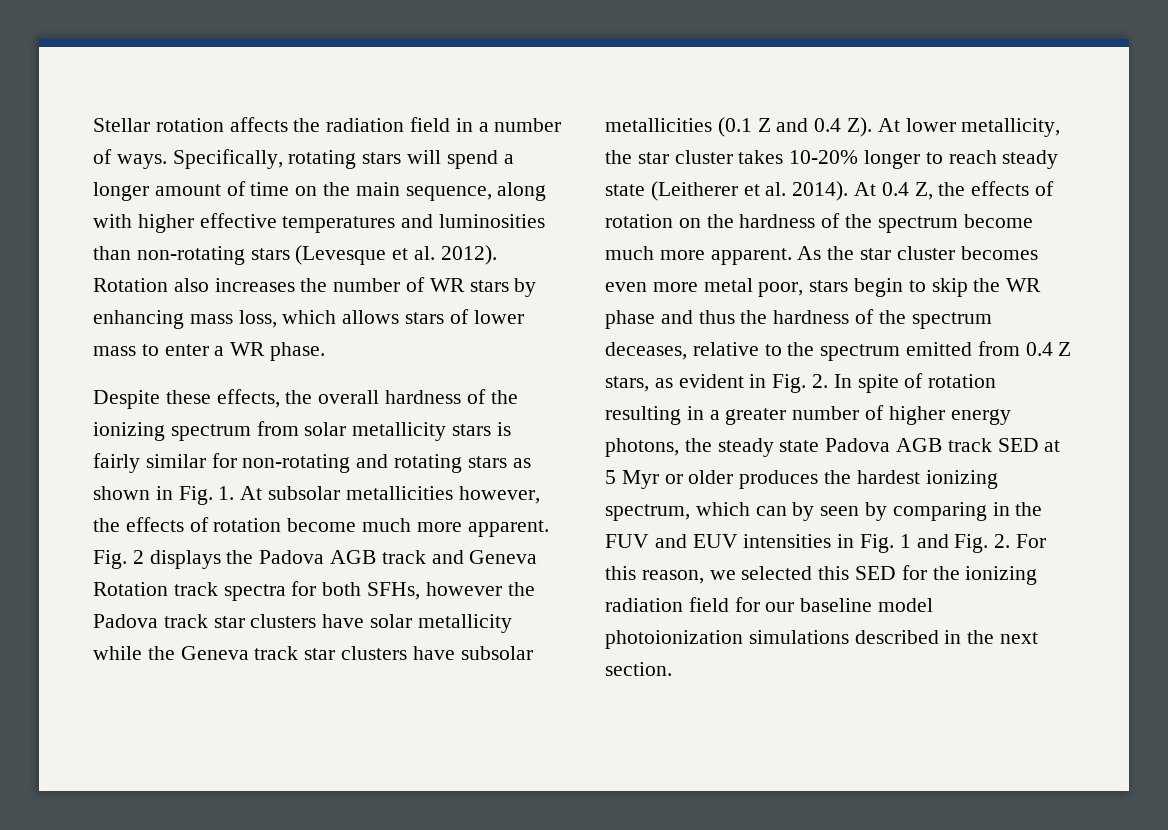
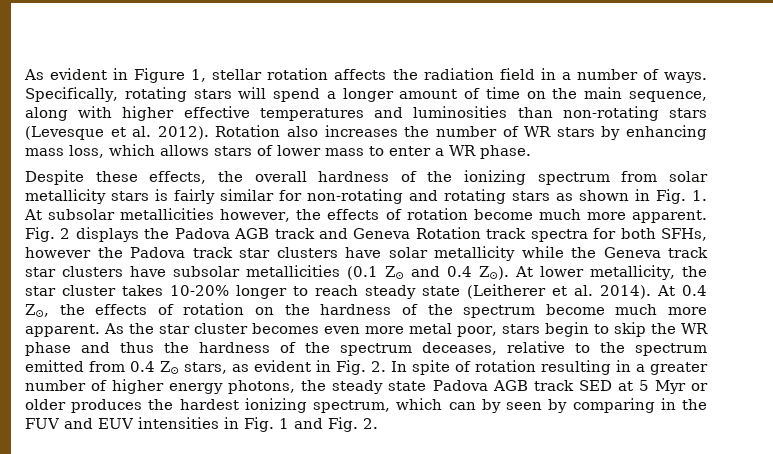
[93,118,150,132] Stellar -> [24,68,263,83] As evident in Figure 1, stellar
[757,118,771,132] Z -> [385,266,405,279] Z⊙
[847,117,873,137] Z). -> [479,266,510,280] Z⊙).
[914,182,933,200] Z, -> [25,304,49,317] Z⊙,
[1058,342,1072,356] Z -> [160,361,179,374] Z⊙
[1016,534,1047,548] [605,565,1038,585] [605,597,934,612] [605,630,1039,649] [605,662,672,676] For this reason, we selected this SED for the ionizing radiation field for our baseline model photoionization simulations described in the next section. -> (378, 423) none

